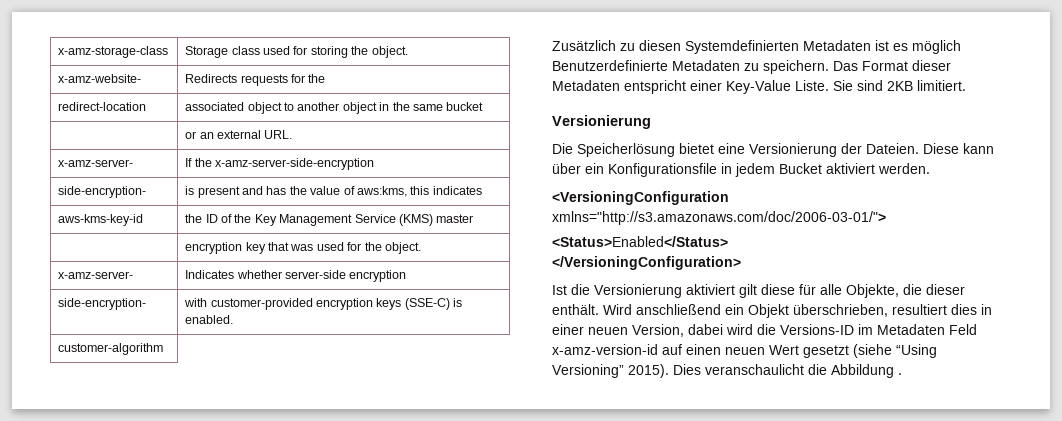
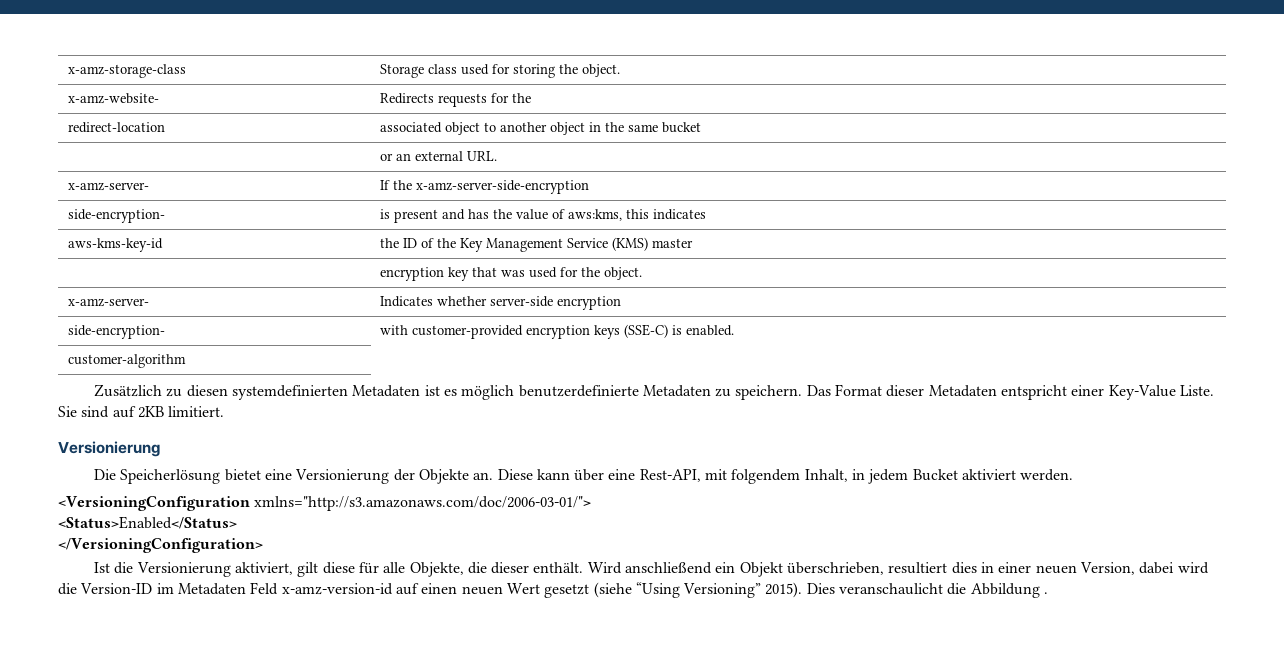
[685,40,799,54] Systemdefinierten -> [231,385,348,400] systemdefinierten
[552,60,668,71] Benutzerdefinierte -> [518,385,639,397] benutzerdefinierte
(883, 85) none -> [112,406,136,418] auf
[866,143,919,154] Dateien. -> [418,469,494,484] Objekte an.
[585,163,717,177] ein Konfigurationsfile -> [608,469,848,484] eine Rest-API, mit folgendem Inhalt,
[686,284,735,295] aktiviert -> [234,562,293,575] aktiviert,
[780,324,854,335] Versions-ID -> [80,583,153,594] Version-ID

